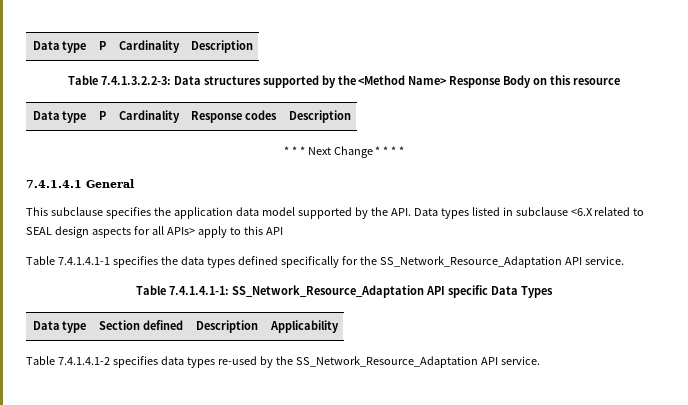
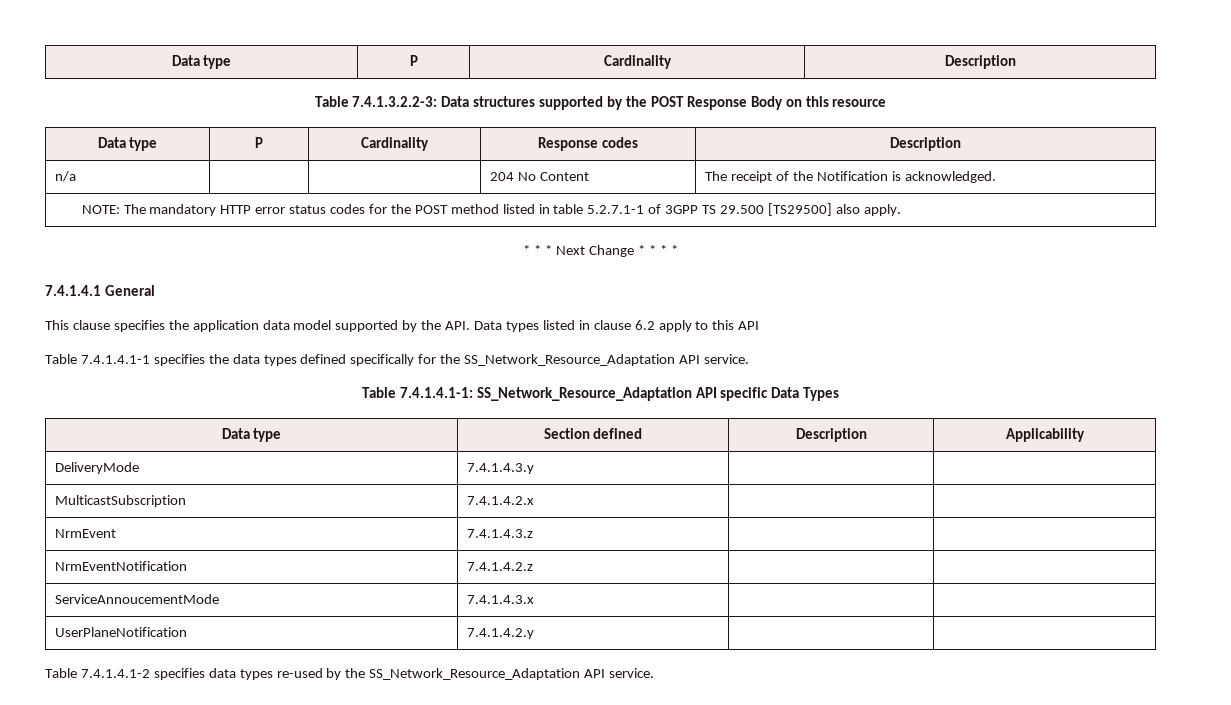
[358,75,448,85] <Method Name> -> [650,96,684,107] POST
(351, 116) none -> [55,171,77,182] [490,172,590,181] [705,171,996,183] [81,203,901,216] // n/a | | | 204 No Content | The receipt of the Notification is acknowledged. // NOTE: The mandatory HTTP error status codes for the POST method listed in table 5.2.7.1-1 of 3GPP TS 29.500 [TS29500] also apply.
[50,207,103,216] subclause -> [72,320,110,330] clause
[515,207,645,216] [26,226,195,238] subclause <6.X related to SEAL design aspects for all APIs> -> [593,320,655,330] clause 6.2
(339, 326) none -> [55,462,140,474] [467,463,535,474] [55,495,187,507] [467,496,535,505] [55,529,117,538] [467,529,534,538] [55,561,188,571] [467,562,534,571] [55,594,220,604] [467,595,535,604] [55,627,188,637] [467,628,535,639] // DeliveryMode | 7.4.1.4.3.y | | // MulticastSubscription | 7.4.1.4.2.x | | // NrmEvent | 7.4.1.4.3.z | | // NrmEventNotification | 7.4.1.4.2.z | | // ServiceAnnoucementMode | 7.4.1.4.3.x | | // UserPlaneNotification | 7.4.1.4.2.y | |

